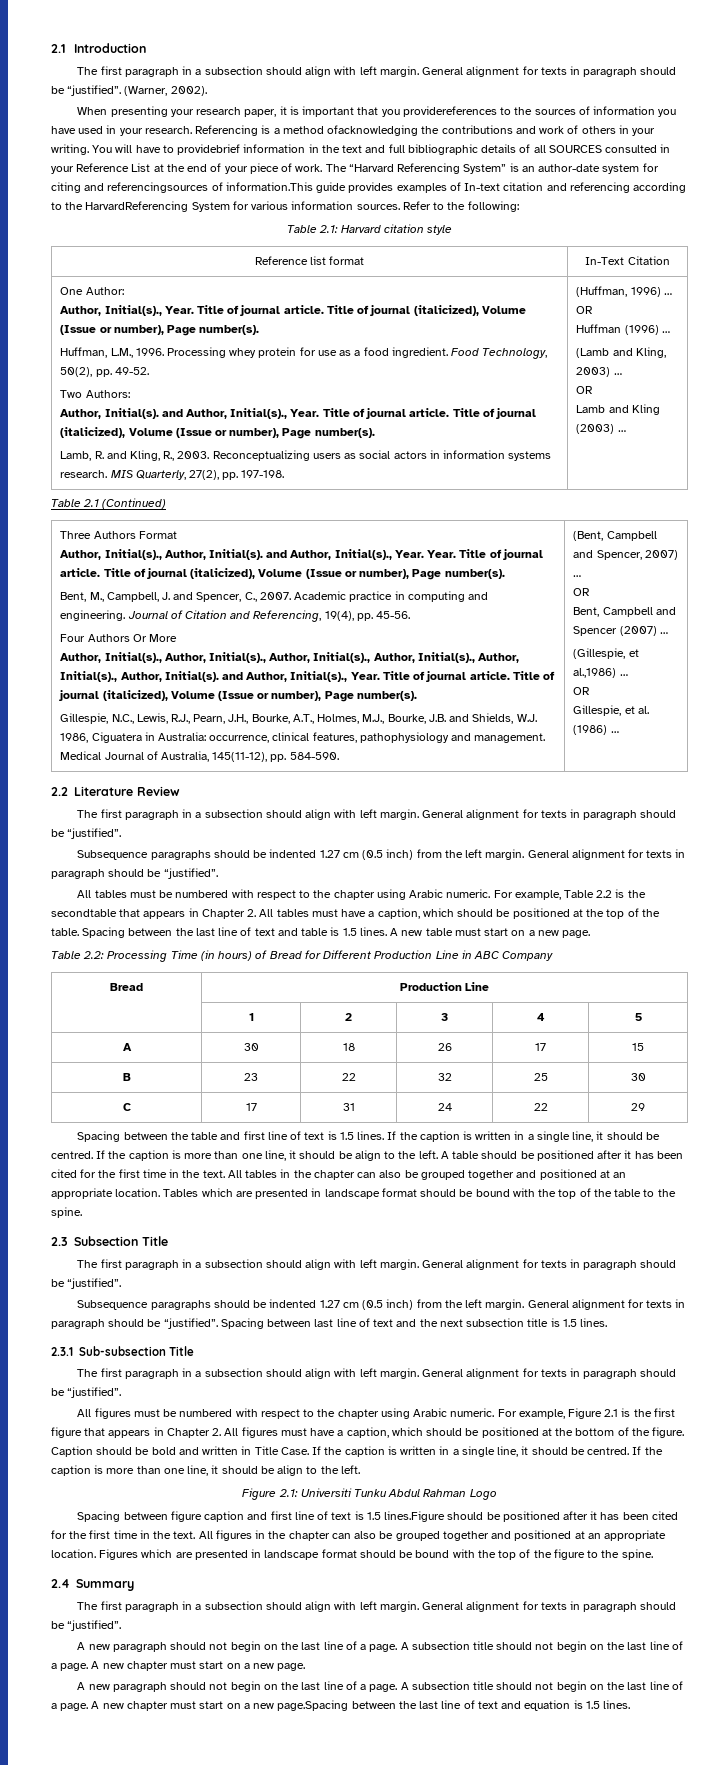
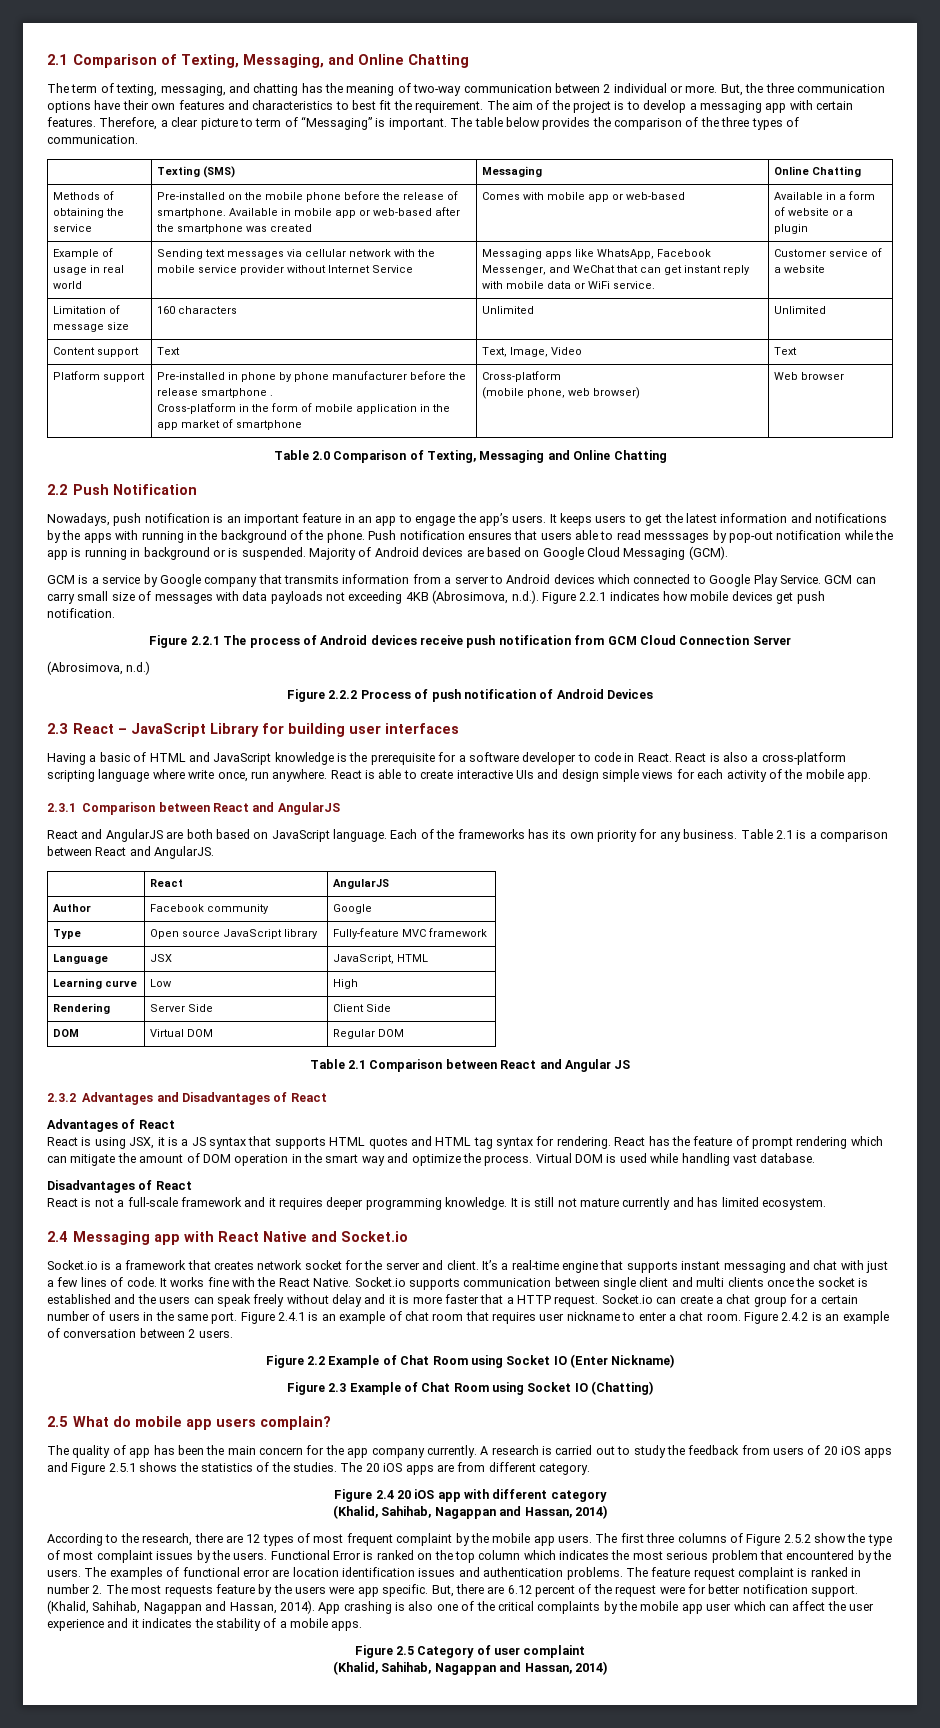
[51,43,146,53] [77,66,677,77] [51,85,207,96] [77,106,677,117] [51,125,656,136] [51,144,671,155] [51,163,659,174] [51,182,687,193] [51,201,519,212] [286,224,453,235] [254,256,365,265] [585,256,670,265] [60,287,124,295] [60,305,526,316] [60,325,260,336] [60,347,548,359] [60,367,149,377] [60,390,130,398] [60,408,537,419] [60,427,375,439] [60,450,552,461] [60,470,285,480] [576,286,672,297] [576,306,594,314] [576,324,670,335] [576,347,666,358] [576,367,622,377] [576,386,594,394] [576,404,660,415] [576,424,626,434] [51,498,167,509] [60,531,177,539] [60,549,543,560] [60,568,505,580] [60,591,489,602] [60,610,411,622] [60,634,178,642] [60,652,520,663] [60,671,556,682] [59,690,417,702] [60,713,537,724] [60,732,546,743] [60,751,339,762] [573,531,657,541] [573,550,678,560] [573,575,582,577] [573,588,591,596] [573,607,676,617] [573,626,668,636] [573,648,639,659] [573,668,628,678] [573,687,591,695] [573,705,649,716] [573,725,619,735] [51,786,180,796] [77,809,677,820] [51,828,122,839] [77,849,686,860] [51,868,218,879] [77,889,646,900] [51,908,660,919] [51,927,591,938] [51,950,554,962] [110,983,143,991] [399,982,490,991] [248,1013,254,1021] [345,1013,352,1021] [441,1013,448,1021] [536,1013,545,1021] [634,1013,642,1021] [122,1043,132,1051] [243,1043,259,1051] [342,1043,355,1051] [437,1043,452,1051] [535,1043,546,1051] [632,1043,644,1051] [122,1073,131,1081] [244,1073,258,1081] [341,1073,356,1081] [437,1073,452,1081] [533,1073,548,1081] [630,1073,646,1081] [122,1103,131,1111] [245,1103,257,1111] [342,1103,355,1111] [437,1103,452,1111] [533,1103,548,1111] [631,1103,645,1111] [77,1131,660,1142] [51,1150,683,1161] [51,1169,627,1180] [51,1188,676,1199] [51,1207,82,1218] [51,1236,168,1246] [77,1259,677,1270] [51,1278,122,1289] [77,1299,686,1310] [51,1318,608,1329] [51,1346,195,1356] [77,1368,677,1379] [51,1387,122,1398] [77,1408,675,1419] [51,1427,685,1438] [51,1446,663,1457] [51,1465,360,1476] [242,1488,497,1500] [77,1511,678,1522] [51,1530,667,1541] [51,1549,653,1560] [51,1579,134,1591] [77,1601,677,1612] [51,1620,122,1631] [77,1641,683,1652] [51,1661,306,1671] [77,1681,683,1692] [51,1700,631,1711] 2.1 Introduction // The first paragraph in a subsection should align with left margin. General alignment for texts in paragraph should be “justified”. (Warner, 2002). // When presenting your research paper, it is important that you providereferences to the sources of information you have used in your research. Referencing is a method ofacknowledging the contributions and work of others in your writing. You will have to providebrief information in the text and full bibliographic details of all SOURCES consulted in your Reference List at the end of your piece of work. The “Harvard Referencing System” is an author-date system for citing and referencingsources of information.This guide provides examples of In-text citation and referencing according to the HarvardReferencing System for various information sources. Refer to the following: // Table 2.1: Harvard citation style // Reference list format | In-Text Citation // One Author: // Author, Initial(s)., Year. Title of journal article. Title of journal (italicized), Volume (Issue or number), Page number(s). // Huffman, L.M., 1996. Processing whey protein for use as a food ingredient. Food Technology, 50(2), pp. 49-52. // Two Authors: // Author, Initial(s). and Author, Initial(s)., Year. Title of journal article. Title of journal (italicized), Volume (Issue or number), Page number(s). // Lamb, R. and Kling, R., 2003. Reconceptualizing users as social actors in information systems research. MIS Quarterly, 27(2), pp. 197-198. | (Huffman, 1996) … OR // Huffman (1996) … // (Lamb and Kling, 2003) … // OR // Lamb and Kling (2003) … // Table 2.1 (Continued) // Three Authors Format // Author, Initial(s)., Author, Initial(s). and Author, Initial(s)., Year. Year. Title of journal article. Title of journal (italicized), Volume (Issue or number), Page number(s). // Bent, M., Campbell, J. and Spencer, C., 2007. Academic practice in computing and engineering. Journal of Citation and Referencing, 19(4), pp. 45-56. // Four Authors Or More // Author, Initial(s)., Author, Initial(s)., Author, Initial(s)., Author, Initial(s)., Author, Initial(s)., Author, Initial(s). and Author, Initial(s)., Year. Title of journal article. Title of journal (italicized), Volume (Issue or number), Page number(s). // Gillespie, N.C., Lewis, R.J., Pearn, J.H., Bourke, A.T., Holmes, M.J., Bourke, J.B. and Shields, W.J. 1986, Ciguatera in Australia: occurrence, clinical features, pathophysiology and management. Medical Journal of Australia, 145(11-12), pp. 584-590. | (Bent, Campbell and Spencer, 2007) … // OR // Bent, Campbell and Spencer (2007) … // (Gillespie, et al.,1986) … // OR // Gillespie, et al. (1986) … // 2.2 Literature Review // The first paragraph in a subsection should align with left margin. General alignment for texts in paragraph should be “justified”. // Subsequence paragraphs should be indented 1.27 cm (0.5 inch) from the left margin. General alignment for texts in paragraph should be “justified”. // All tables must be numbered with respect to the chapter using Arabic numeric. For example, Table 2.2 is the secondtable that appears in Chapter 2. All tables must have a caption, which should be positioned at the top of the table. Spacing between the last line of text and table is 1.5 lines. A new table must start on a new page. // Table 2.2: Processing Time (in hours) of Bread for Different Production Line in ABC Company // Bread | Production Line // | 1 | 2 | 3 | 4 | 5 // A | 30 | 18 | 26 | 17 | 15 // B | 23 | 22 | 32 | 25 | 30 // C | 17 | 31 | 24 | 22 | 29 // Spacing between the table and first line of text is 1.5 lines. If the caption is written in a single line, it should be centred. If the caption is more than one line, it should be align to the left. A table should be positioned after it has been cited for the first time in the text. All tables in the chapter can also be grouped together and positioned at an appropriate location. Tables which are presented in landscape format should be bound with the top of the table to the spine. // 2.3 Subsection Title // The first paragraph in a subsection should align with left margin. General alignment for texts in paragraph should be “justified”. // Subsequence paragraphs should be indented 1.27 cm (0.5 inch) from the left margin. General alignment for texts in paragraph should be “justified”. Spacing between last line of text and the next subsection title is 1.5 lines. // 2.3.1 Sub-subsection Title // The first paragraph in a subsection should align with left margin. General alignment for texts in paragraph should be “justified”. // All figures must be numbered with respect to the chapter using Arabic numeric. For example, Figure 2.1 is the first figure that appears in Chapter 2. All figures must have a caption, which should be positioned at the bottom of the figure. Caption should be bold and written in Title Case. If the caption is written in a single line, it should be centred. If the caption is more than one line, it should be align to the left. // Figure 2.1: Universiti Tunku Abdul Rahman Logo // Spacing between figure caption and first line of text is 1.5 lines.Figure should be positioned after it has been cited for the first time in the text. All figures in the chapter can also be grouped together and positioned at an appropriate location. Figures which are presented in landscape format should be bound with the top of the figure to the spine. // 2.4 Summary // The first paragraph in a subsection should align with left margin. General alignment for texts in paragraph should be “justified”. // A new paragraph should not begin on the last line of a page. A subsection title should not begin on the last line of a page. A new chapter must start on a new page. // A new paragraph should not begin on the last line of a page. A subsection title should not begin on the last line of a page. A new chapter must start on a new page.Spacing between the last line of text and equation is 1.5 lines. -> [47,54,470,68] [47,83,885,96] [47,100,853,113] [47,116,799,130] [47,135,138,144] [156,166,235,178] [481,166,542,177] [773,166,861,177] [52,191,114,200] [52,208,124,218] [52,224,92,232] [156,191,458,202] [156,207,460,218] [155,224,312,234] [481,192,685,202] [773,191,875,200] [773,207,853,216] [773,224,808,234] [52,248,113,259] [52,265,124,275] [52,281,82,289] [156,249,435,259] [156,265,413,275] [481,249,711,259] [481,265,750,275] [481,281,655,289] [773,248,882,257] [773,265,825,273] [52,305,120,314] [52,322,129,332] [156,306,237,314] [481,306,534,314] [773,306,826,314] [52,347,139,357] [156,347,180,355] [481,347,582,357] [773,347,797,355] [52,371,145,382] [156,371,466,382] [156,388,273,398] [156,403,450,414] [156,419,302,430] [481,371,561,382] [481,387,640,399] [773,372,844,380] [273,450,667,463] [47,484,198,495] [47,513,887,526] [47,530,893,543] [47,546,728,560] [47,574,876,587] [47,590,825,604] [47,608,115,618] [149,635,791,648] [47,661,151,675] [287,689,653,702] [47,723,460,737] [47,752,846,765] [47,769,871,782] [47,802,340,815] [47,829,888,842] [47,846,215,859] [149,879,183,887] [332,879,389,889] [52,904,91,912] [149,904,269,914] [332,904,372,914] [52,929,81,939] [149,929,318,939] [332,928,487,939] [52,954,108,964] [149,954,172,962] [332,954,428,964] [52,978,137,989] [149,979,172,987] [332,979,358,989] [52,1003,110,1014] [149,1004,213,1012] [332,1004,391,1012] [52,1029,79,1037] [149,1029,213,1037] [332,1029,404,1039] [309,1059,631,1072] [47,1092,327,1105] [47,1119,175,1132] [47,1136,883,1149] [47,1153,816,1166] [47,1180,192,1193] [47,1197,826,1210] [47,1231,409,1245] [47,1260,888,1273] [47,1277,868,1290] [47,1294,858,1307] [47,1311,889,1324] [47,1328,233,1338] [265,1354,675,1368] [286,1381,654,1395] [47,1416,332,1430] [47,1445,892,1458] [47,1462,590,1475] [334,1489,607,1502] [333,1505,607,1519] [47,1533,892,1546] [47,1550,891,1563] [47,1567,862,1580] [47,1584,858,1597] [47,1600,874,1614] [47,1618,363,1631] [354,1645,586,1658] [333,1661,607,1675] 2.1 Comparison of Texting, Messaging, and Online Chatting // The term of texting, messaging, and chatting has the meaning of two-way communication between 2 individual or more. But, the three communication options have their own features and characteristics to best fit the requirement. The aim of the project is to develop a messaging app with certain features. Therefore, a clear picture to term of “Messaging” is important. The table below provides the comparison of the three types of communication. // | Texting (SMS) | Messaging | Online Chatting // Methods of obtaining the service | Pre-installed on the mobile phone before the release of smartphone. Available in mobile app or web-based after the smartphone was created | Comes with mobile app or web-based | Available in a form of website or a plugin // Example of usage in real world | Sending text messages via cellular network with the mobile service provider without Internet Service | Messaging apps like WhatsApp, Facebook Messenger, and WeChat that can get instant reply with mobile data or WiFi service. | Customer service of a website // Limitation of message size | 160 characters | Unlimited | Unlimited // Content support | Text | Text, Image, Video | Text // Platform support | Pre-installed in phone by phone manufacturer before the release smartphone . // Cross-platform in the form of mobile application in the app market of smartphone | Cross-platform // (mobile phone, web browser) | Web browser // Table 2.0 Comparison of Texting, Messaging and Online Chatting // 2.2 Push Notification // Nowadays, push notification is an important feature in an app to engage the app’s users. It keeps users to get the latest information and notifications by the apps with running in the background of the phone. Push notification ensures that users able to read messsages by pop-out notification while the app is running in background or is suspended. Majority of Android devices are based on Google Cloud Messaging (GCM). // GCM is a service by Google company that transmits information from a server to Android devices which connected to Google Play Service. GCM can carry small size of messages with data payloads not exceeding 4KB (Abrosimova, n.d.). Figure 2.2.1 indicates how mobile devices get push notification. // Figure 2.2.1 The process of Android devices receive push notification from GCM Cloud Connection Server // (Abrosimova, n.d.) // Figure 2.2.2 Process of push notification of Android Devices // 2.3 React – JavaScript Library for building user interfaces // Having a basic of HTML and JavaScript knowledge is the prerequisite for a software developer to code in React. React is also a cross-platform scripting language where write once, run anywhere. React is able to create interactive UIs and design simple views for each activity of the mobile app. // 2.3.1 Comparison between React and AngularJS // React and AngularJS are both based on JavaScript language. Each of the frameworks has its own priority for any business. Table 2.1 is a comparison between React and AngularJS. // | React | AngularJS // Author | Facebook community | Google // Type | Open source JavaScript library | Fully-feature MVC framework // Language | JSX | JavaScript, HTML // Learning curve | Low | High // Rendering | Server Side | Client Side // DOM | Virtual DOM | Regular DOM // Table 2.1 Comparison between React and Angular JS // 2.3.2 Advantages and Disadvantages of React // Advantages of React // React is using JSX, it is a JS syntax that supports HTML quotes and HTML tag syntax for rendering. React has the feature of prompt rendering which can mitigate the amount of DOM operation in the smart way and optimize the process. Virtual DOM is used while handling vast database. // Disadvantages of React // React is not a full-scale framework and it requires deeper programming knowledge. It is still not mature currently and has limited ecosystem. // 2.4 Messaging app with React Native and Socket.io // Socket.io is a framework that creates network socket for the server and client. It’s a real-time engine that supports instant messaging and chat with just a few lines of code. It works fine with the React Native. Socket.io supports communication between single client and multi clients once the socket is established and the users can speak freely without delay and it is more faster that a HTTP request. Socket.io can create a chat group for a certain number of users in the same port. Figure 2.4.1 is an example of chat room that requires user nickname to enter a chat room. Figure 2.4.2 is an example of conversation between 2 users. // Figure 2.2 Example of Chat Room using Socket IO (Enter Nickname) // Figure 2.3 Example of Chat Room using Socket IO (Chatting) // 2.5 What do mobile app users complain? // The quality of app has been the main concern for the app company currently. A research is carried out to study the feedback from users of 20 iOS apps and Figure 2.5.1 shows the statistics of the studies. The 20 iOS apps are from different category. // Figure 2.4 20 iOS app with different category // (Khalid, Sahihab, Nagappan and Hassan, 2014) // According to the research, there are 12 types of most frequent complaint by the mobile app users. The first three columns of Figure 2.5.2 show the type of most complaint issues by the users. Functional Error is ranked on the top column which indicates the most serious problem that encountered by the users. The examples of functional error are location identification issues and authentication problems. The feature request complaint is ranked in number 2. The most requests feature by the users were app specific. But, there are 6.12 percent of the request were for better notification support. (Khalid, Sahihab, Nagappan and Hassan, 2014). App crashing is also one of the critical complaints by the mobile app user which can affect the user experience and it indicates the stability of a mobile apps. // Figure 2.5 Category of user complaint // (Khalid, Sahihab, Nagappan and Hassan, 2014)

